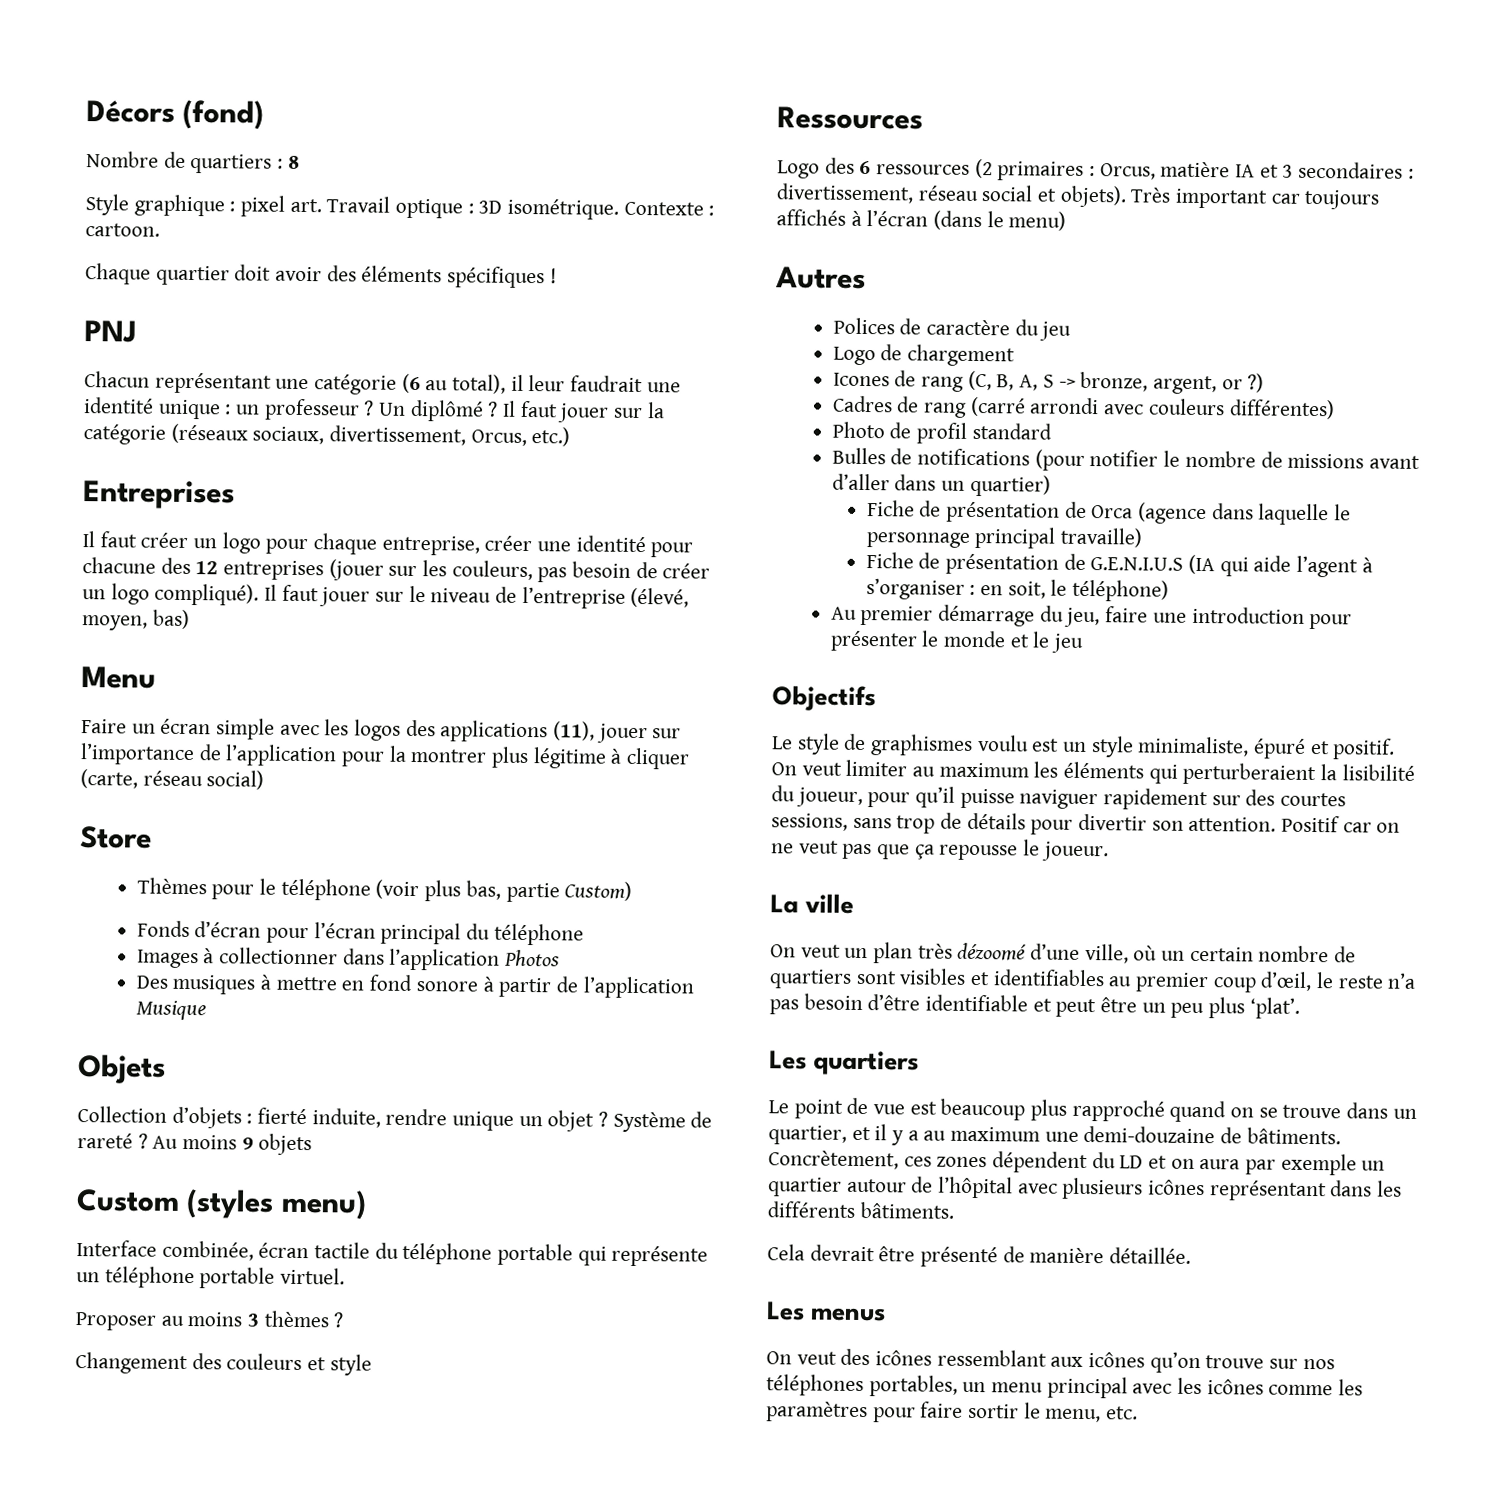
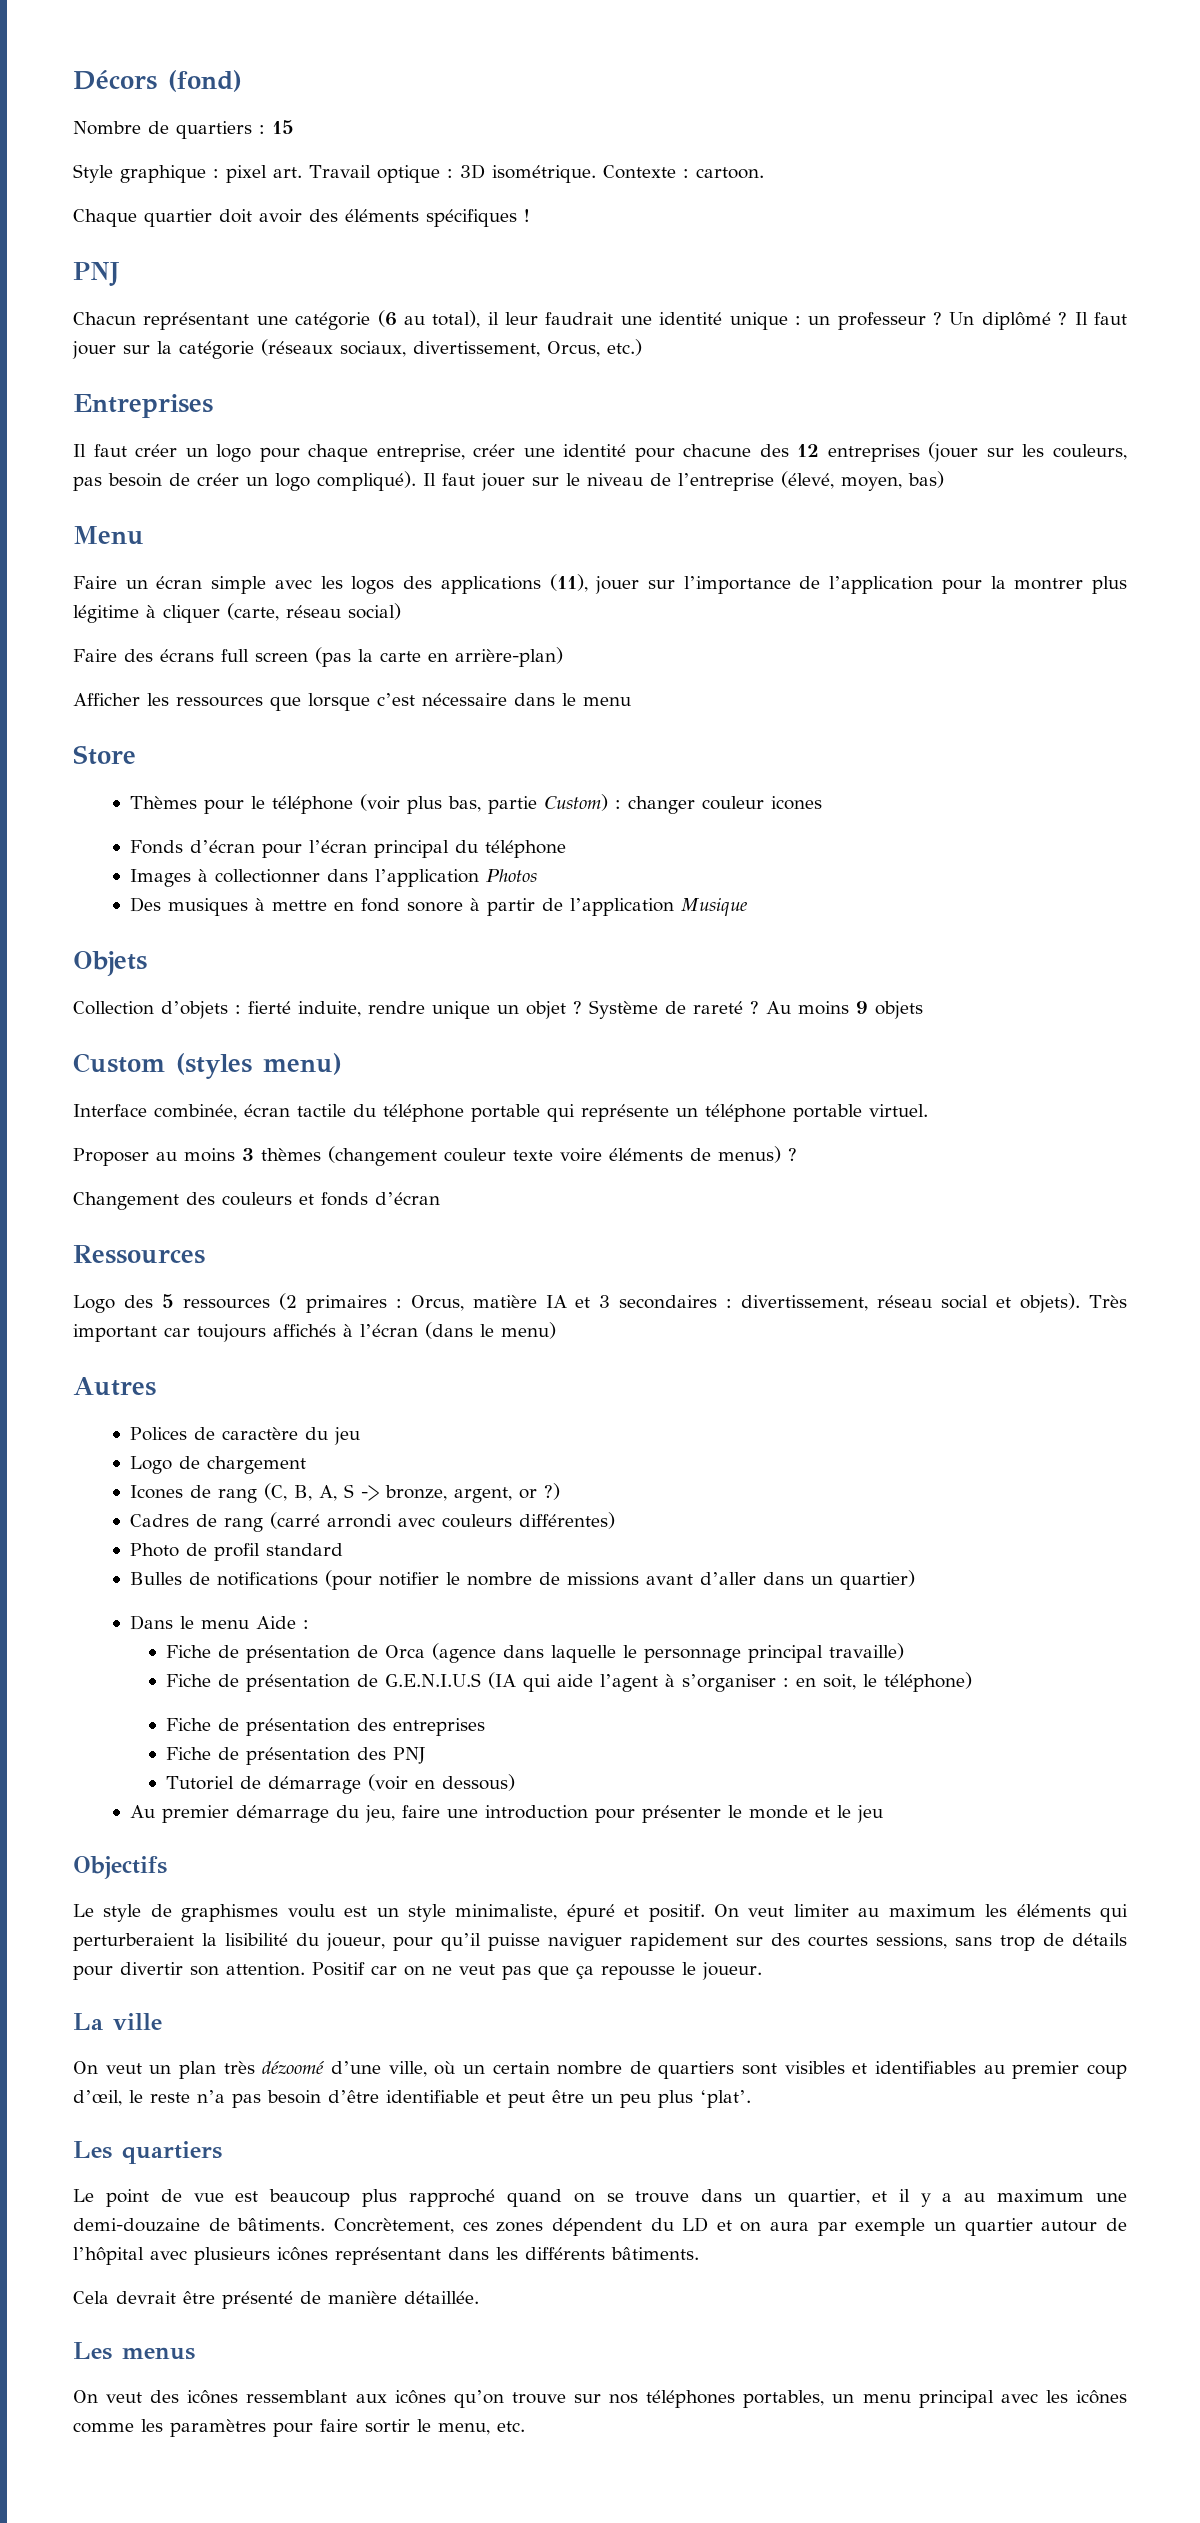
[287,155,300,169] 8 -> [272,120,294,134] 15
(265, 780) none -> [73,647,563,667] [73,693,631,711] // Faire des écrans full screen (pas la carte en arrière-plan) // Afficher les ressources que lorsque c’est nécessaire dans le menu
(633, 891) none -> [615,796,823,814] : changer couleur icones
(329, 1319) none -> [328,1146,781,1166] (changement couleur texte voire éléments de menus)
[329,1354,372,1376] style -> [321,1192,440,1206] fonds d’écran
[859,160,872,175] 6 -> [161,1294,174,1308] 5
(1051, 485) none -> [130,1615,310,1630] // Dans le menu Aide :
(1169, 590) none -> [166,1718,486,1736] [166,1747,426,1765] [166,1774,516,1794] // Fiche de présentation des entreprises // Fiche de présentation des PNJ // Tutoriel de démarrage (voir en dessous)

